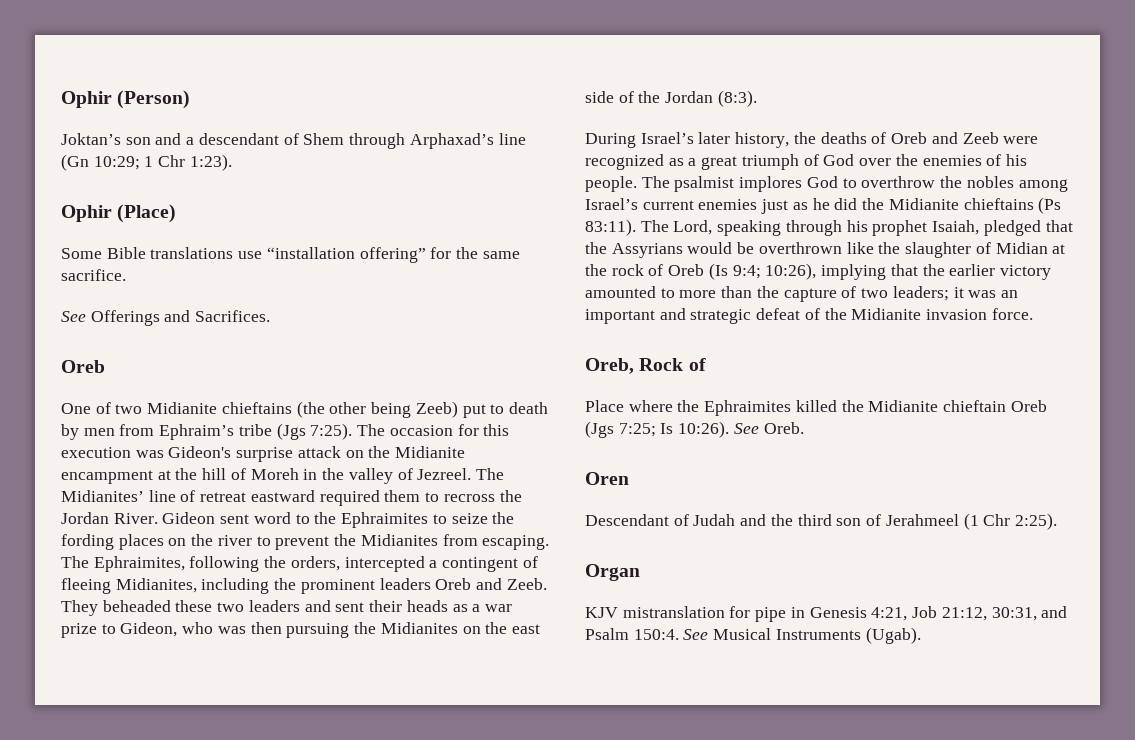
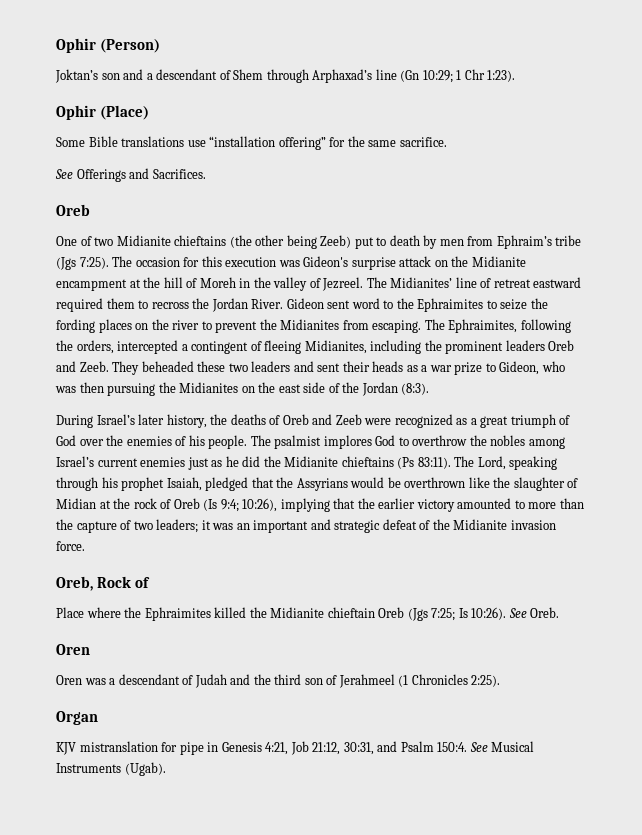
[585,514,669,526] Descendant -> [56,674,180,685] Oren was a descendant
[983,514,1011,526] Chr -> [411,674,468,685] Chronicles

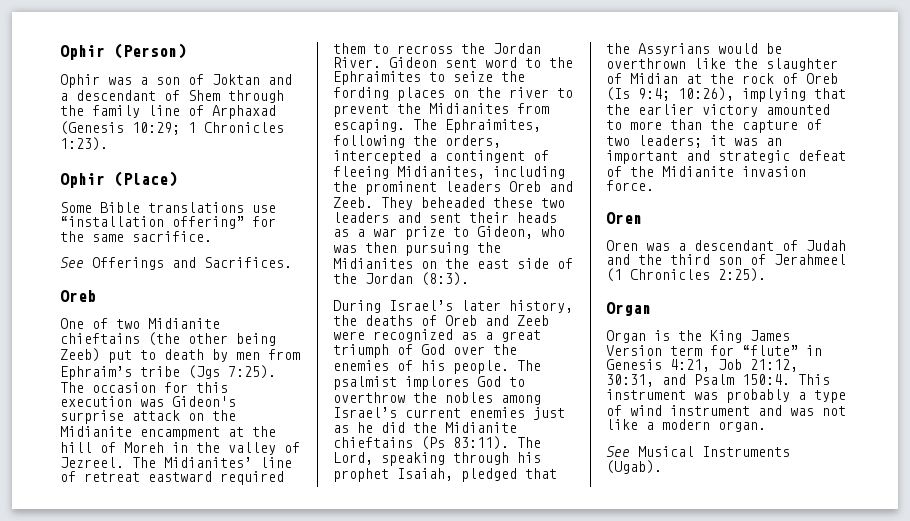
[55,69,120,83] Joktan’s son -> [60,74,260,88] Ophir was a son of Joktan
[312,69,420,83] Arphaxad’s line (Gn -> [60,105,276,119] [60,121,124,135] the family line of Arphaxad (Genesis
[464,69,485,80] Chr -> [204,122,284,133] Chronicles
[56,576,150,591] [56,607,560,621] // Oreb, Rock of // Place where the Ephraimites killed the Midianite chieftain Oreb (Jgs 7:25; Is 10:26). See Oreb. -> (654, 185) none
[56,741,204,755] KJV mistranslation for pipe -> [606,330,790,343] [606,345,798,356] Organ is the King James Version term for “flute”
(468, 747) none -> [798,374,830,385] [606,389,846,403] [606,405,846,416] [606,419,766,432] This instrument was probably a type of wind instrument and was not like a modern organ. //

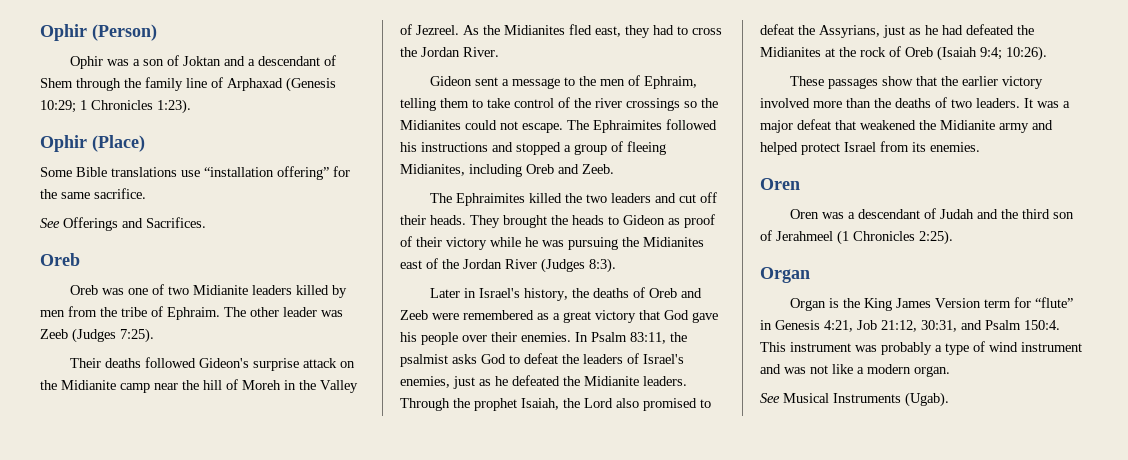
[60,318,220,329] [60,332,276,346] [60,348,300,363] [60,365,276,380] [60,382,228,393] [60,396,164,407] One of two Midianite chieftains (the other being Zeeb) put to death by men from Ephraim’s tribe (Jgs 7:25). The occasion for this execution was -> [70,284,348,298] [40,306,343,320] [40,328,154,343] [70,357,197,368] Oreb was one of two Midianite leaders killed by men from the tribe of Ephraim. The other leader was Zeeb (Judges 7:25). // Their deaths followed
[140,427,244,440] encampment at -> [120,383,178,393] camp near
[228,442,276,455] valley -> [320,380,358,393] Valley
[132,457,292,468] [60,471,284,485] [333,43,453,54] The Midianites’ line of retreat eastward required them to recross -> [463,24,722,38] As the Midianites fled east, they had to cross
(381, 62) none -> (499, 52) //
[485,57,573,68] [333,71,525,85] [333,87,573,101] [333,103,549,117] [333,119,541,133] [333,135,501,148] [333,150,525,164] word to the Ephraimites to seize the fording places on the river to prevent the Midianites from escaping. The Ephraimites, following the orders, intercepted a contingent -> [502,75,698,89] [400,97,718,111] [400,119,717,133] [400,142,607,155] a message to the men of Ephraim, telling them to take control of the river crossings so the Midianites could not escape. The Ephraimites followed his instructions and stopped a group
[333,181,501,195] the prominent leaders -> (522, 170) none
[381,197,565,210] [333,212,557,223] [333,226,565,240] [333,242,501,256] [333,258,573,269] [333,272,469,286] [333,300,501,313] They beheaded these two leaders and sent their heads as a war prize to Gideon, who was then pursuing the Midianites on the east side of the Jordan (8:3). // During Israel’s later -> [430,192,718,206] [400,214,715,228] [400,236,704,250] [400,258,616,273] [430,288,521,298] // The Ephraimites killed the two leaders and cut off their heads. They brought the heads to Gideon as proof of their victory while he was pursuing the Midianites east of the Jordan River (Judges 8:3). // Later in Israel's
[373,329,453,342] recognized -> [463,310,534,320] remembered
[333,344,517,358] [333,360,541,374] [333,376,525,390] [333,392,541,405] [333,407,565,420] [333,422,517,433] [333,436,541,450] [333,452,541,466] [333,468,557,482] [606,43,782,56] [606,58,838,71] [606,73,678,84] triumph of God over the enemies of his people. The psalmist implores God to overthrow the nobles among Israel’s current enemies just as he did the Midianite chieftains (Ps 83:11). The Lord, speaking through his prophet Isaiah, pledged that the Assyrians would be overthrown like the slaughter of Midian -> [595,310,718,323] [400,332,687,345] [400,353,684,367] [400,375,687,389] [400,398,711,411] [760,24,1034,38] [760,47,821,57] victory that God gave his people over their enemies. In Psalm 83:11, the psalmist asks God to defeat the leaders of Israel's enemies, just as he defeated the Midianite leaders. Through the prophet Isaiah, the Lord also promised to defeat the Assyrians, just as he had defeated the Midianites
[606,87,806,102] (Is 9:4; 10:26), implying -> [937,46,1047,61] [790,76,914,89] (Isaiah 9:4; 10:26). // These passages show
[766,104,830,115] [606,120,622,130] amounted to -> [760,98,810,108] involved
[742,119,822,133] [606,135,782,148] [606,150,846,164] [606,166,806,177] [606,180,654,191] capture of two leaders; it was an important and strategic defeat of the Midianite invasion force. -> [895,97,1070,108] [760,119,1053,133] [760,141,980,155] deaths of two leaders. It was a major defeat that weakened the Midianite army and helped protect Israel from its enemies.

